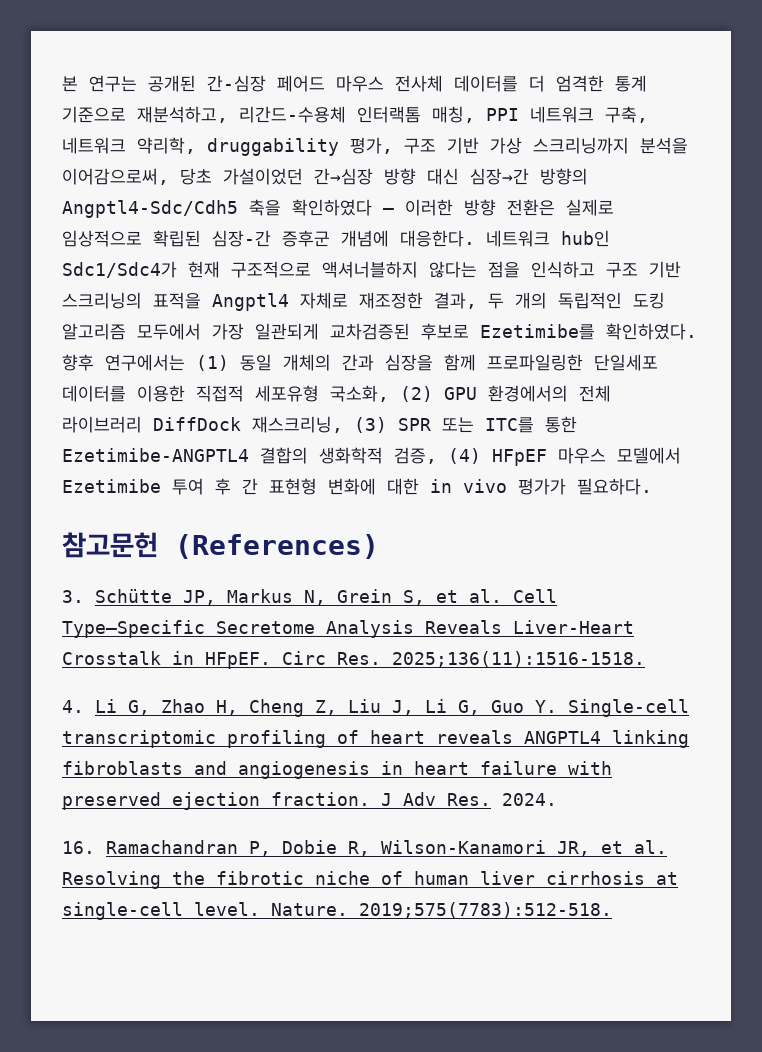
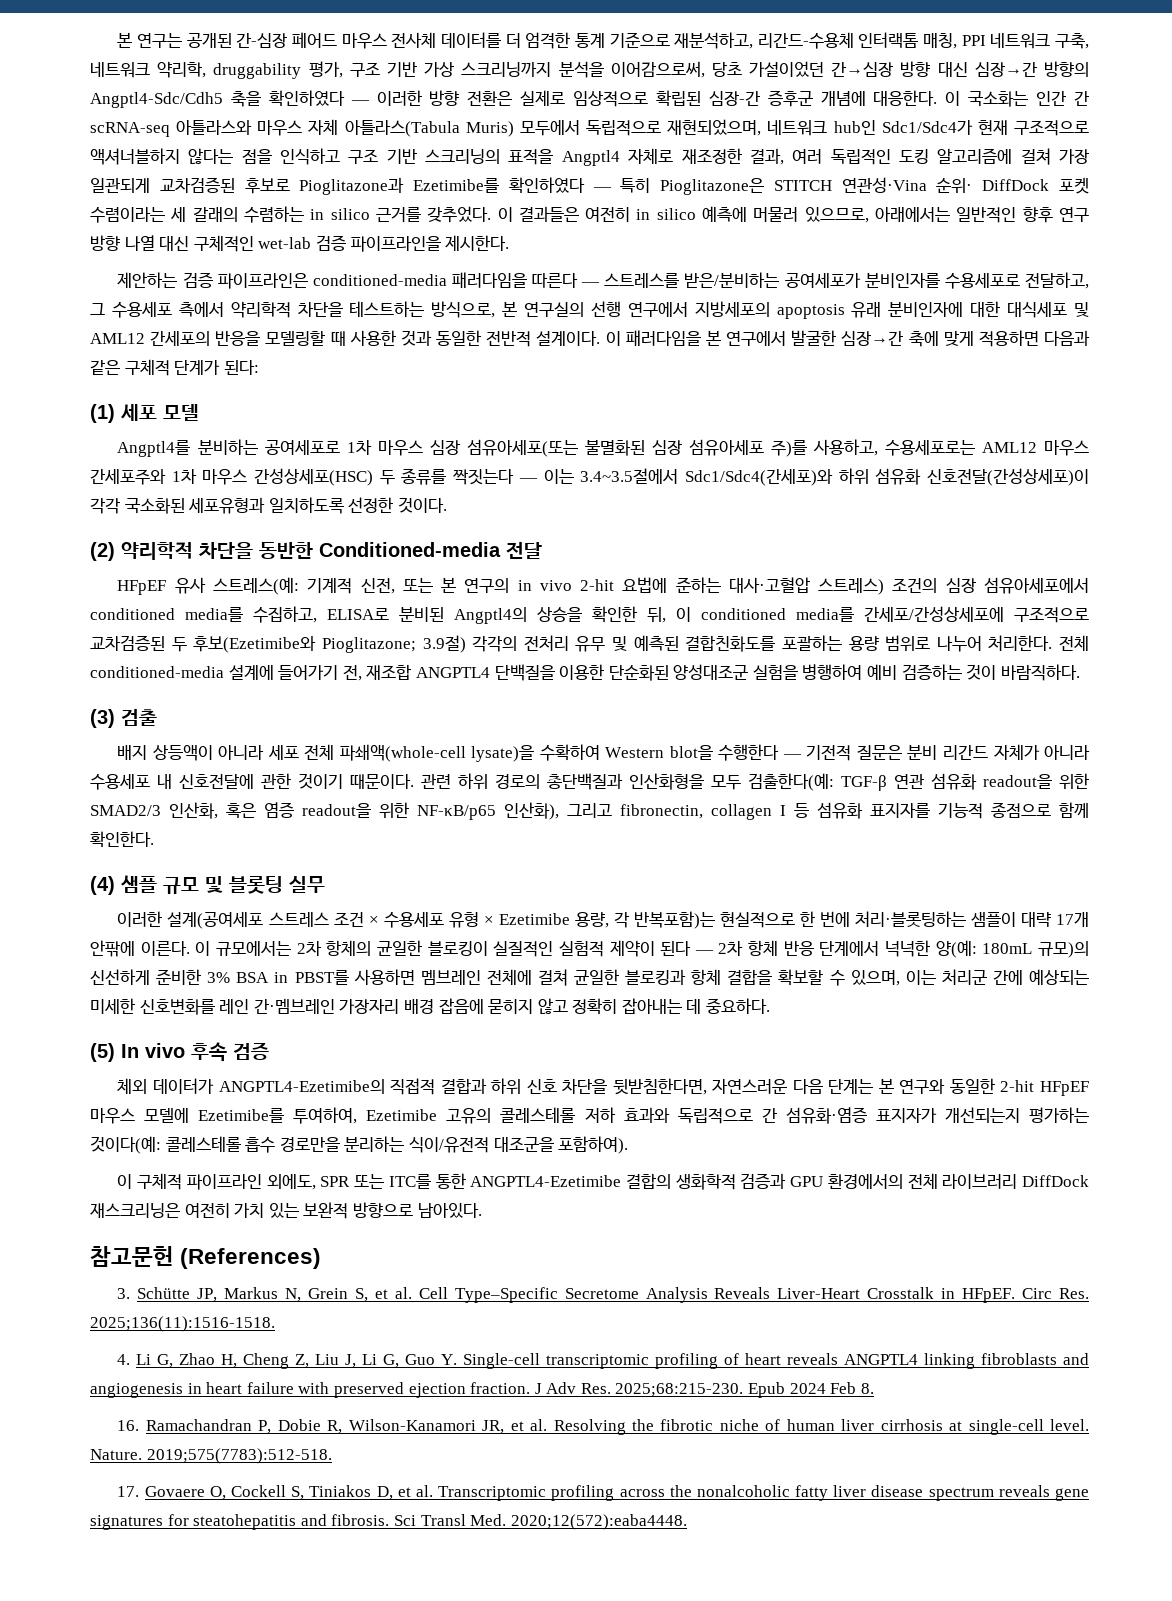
(475, 238) none -> [945,91,1089,107] [90,119,762,137] 이 국소화는 인간 간 scRNA-seq 아틀라스와 마우스 자체 아틀라스(Tabula Muris) 모두에서 독립적으로 재현되었으며,
[488,292,665,309] [62,323,697,340] [62,354,658,371] [62,385,433,402] 두 개의 독립적인 도킹 알고리즘 모두에서 가장 일관되게 교차검증된 후보로 Ezetimibe를 확인하였다. 향후 연구에서는 (1) 동일 개체의 간과 심장을 함께 프로파일링한 단일세포 데이터를 이용한 직접적 세포유형 국소화, (2) -> [792,148,1090,165] [90,177,1089,195] [90,206,1089,223] [90,235,510,252] [117,272,1089,289] [90,301,1089,319] [90,330,1090,347] [90,359,259,376] [90,404,199,423] [117,439,1089,457] [90,468,1089,486] [90,497,447,514] [90,542,542,561] [117,577,1089,595] [90,606,1089,624] [90,635,1089,653] [90,664,1080,681] [90,709,157,728] [117,744,1090,762] [90,773,1089,791] [90,802,1089,820] [90,831,154,848] [90,875,325,895] [117,911,1089,929] [90,940,1089,958] [90,969,1090,986] [90,998,771,1015] [90,1042,269,1062] [117,1078,1089,1096] [90,1107,1089,1124] [90,1136,629,1154] [117,1173,787,1190] 여러 독립적인 도킹 알고리즘에 걸쳐 가장 일관되게 교차검증된 후보로 Pioglitazone과 Ezetimibe를 확인하였다 — 특히 Pioglitazone은 STITCH 연관성·Vina 순위· DiffDock 포켓 수렴이라는 세 갈래의 수렴하는 in silico 근거를 갖추었다. 이 결과들은 여전히 in silico 예측에 머물러 있으므로, 아래에서는 일반적인 향후 연구 방향 나열 대신 구체적인 wet-lab 검증 파이프라인을 제시한다. // 제안하는 검증 파이프라인은 conditioned-media 패러다임을 따른다 — 스트레스를 받은/분비하는 공여세포가 분비인자를 수용세포로 전달하고, 그 수용세포 측에서 약리학적 차단을 테스트하는 방식으로, 본 연구실의 선행 연구에서 지방세포의 apoptosis 유래 분비인자에 대한 대식세포 및 AML12 간세포의 반응을 모델링할 때 사용한 것과 동일한 전반적 설계이다. 이 패러다임을 본 연구에서 발굴한 심장→간 축에 맞게 적용하면 다음과 같은 구체적 단계가 된다: // (1) 세포 모델 // Angptl4를 분비하는 공여세포로 1차 마우스 심장 섬유아세포(또는 불멸화된 심장 섬유아세포 주)를 사용하고, 수용세포로는 AML12 마우스 간세포주와 1차 마우스 간성상세포(HSC) 두 종류를 짝짓는다 — 이는 3.4~3.5절에서 Sdc1/Sdc4(간세포)와 하위 섬유화 신호전달(간성상세포)이 각각 국소화된 세포유형과 일치하도록 선정한 것이다. // (2) 약리학적 차단을 동반한 Conditioned-media 전달 // HFpEF 유사 스트레스(예: 기계적 신전, 또는 본 연구의 in vivo 2-hit 요법에 준하는 대사·고혈압 스트레스) 조건의 심장 섬유아세포에서 conditioned media를 수집하고, ELISA로 분비된 Angptl4의 상승을 확인한 뒤, 이 conditioned media를 간세포/간성상세포에 구조적으로 교차검증된 두 후보(Ezetimibe와 Pioglitazone; 3.9절) 각각의 전처리 유무 및 예측된 결합친화도를 포괄하는 용량 범위로 나누어 처리한다. 전체 conditioned-media 설계에 들어가기 전, 재조합 ANGPTL4 단백질을 이용한 단순화된 양성대조군 실험을 병행하여 예비 검증하는 것이 바람직하다. // (3) 검출 // 배지 상등액이 아니라 세포 전체 파쇄액(whole-cell lysate)을 수확하여 Western blot을 수행한다 — 기전적 질문은 분비 리간드 자체가 아니라 수용세포 내 신호전달에 관한 것이기 때문이다. 관련 하위 경로의 총단백질과 인산화형을 모두 검출한다(예: TGF-β 연관 섬유화 readout을 위한 SMAD2/3 인산화, 혹은 염증 readout을 위한 NF-κB/p65 인산화), 그리고 fibronectin, collagen I 등 섬유화 표지자를 기능적 종점으로 함께 확인한다. // (4) 샘플 규모 및 블롯팅 실무 // 이러한 설계(공여세포 스트레스 조건 × 수용세포 유형 × Ezetimibe 용량, 각 반복포함)는 현실적으로 한 번에 처리·블롯팅하는 샘플이 대략 17개 안팎에 이른다. 이 규모에서는 2차 항체의 균일한 블로킹이 실질적인 실험적 제약이 된다 — 2차 항체 반응 단계에서 넉넉한 양(예: 180mL 규모)의 신선하게 준비한 3% BSA in PBST를 사용하면 멤브레인 전체에 걸쳐 균일한 블로킹과 항체 결합을 확보할 수 있으며, 이는 처리군 간에 예상되는 미세한 신호변화를 레인 간·멤브레인 가장자리 배경 잡음에 묻히지 않고 정확히 잡아내는 데 중요하다. // (5) In vivo 후속 검증 // 체외 데이터가 ANGPTL4-Ezetimibe의 직접적 결합과 하위 신호 차단을 뒷받침한다면, 자연스러운 다음 단계는 본 연구와 동일한 2-hit HFpEF 마우스 모델에 Ezetimibe를 투여하여, Ezetimibe 고유의 콜레스테롤 저하 효과와 독립적으로 간 섬유화·염증 표지자가 개선되는지 평가하는 것이다(예: 콜레스테롤 흡수 경로만을 분리하는 식이/유전적 대조군을 포함하여). // 이 구체적 파이프라인 외에도, SPR 또는 ITC를 통한 ANGPTL4-Ezetimibe 결합의 생화학적 검증과
[252,416,577,433] [62,447,681,466] [62,478,652,495] 재스크리닝, (3) SPR 또는 ITC를 통한 Ezetimibe-ANGPTL4 결합의 생화학적 검증, (4) HFpEF 마우스 모델에서 Ezetimibe 투여 후 간 표현형 변화에 대한 in vivo 평가가 필요하다. -> [90,1202,482,1219] 재스크리닝은 여전히 가치 있는 보완적 방향으로 남아있다.
[502,793,557,806] 2024. -> [615,1382,874,1398] 2025;68:215-230. Epub 2024 Feb 8.
(612, 910) none -> [117,1485,1089,1501] [90,1514,687,1530] // 17. Govaere O, Cockell S, Tiniakos D, et al. Transcriptomic profiling across the nonalcoholic fatty liver disease spectrum reveals gene signatures for steatohepatitis and fibrosis. Sci Transl Med. 2020;12(572):eaba4448.

